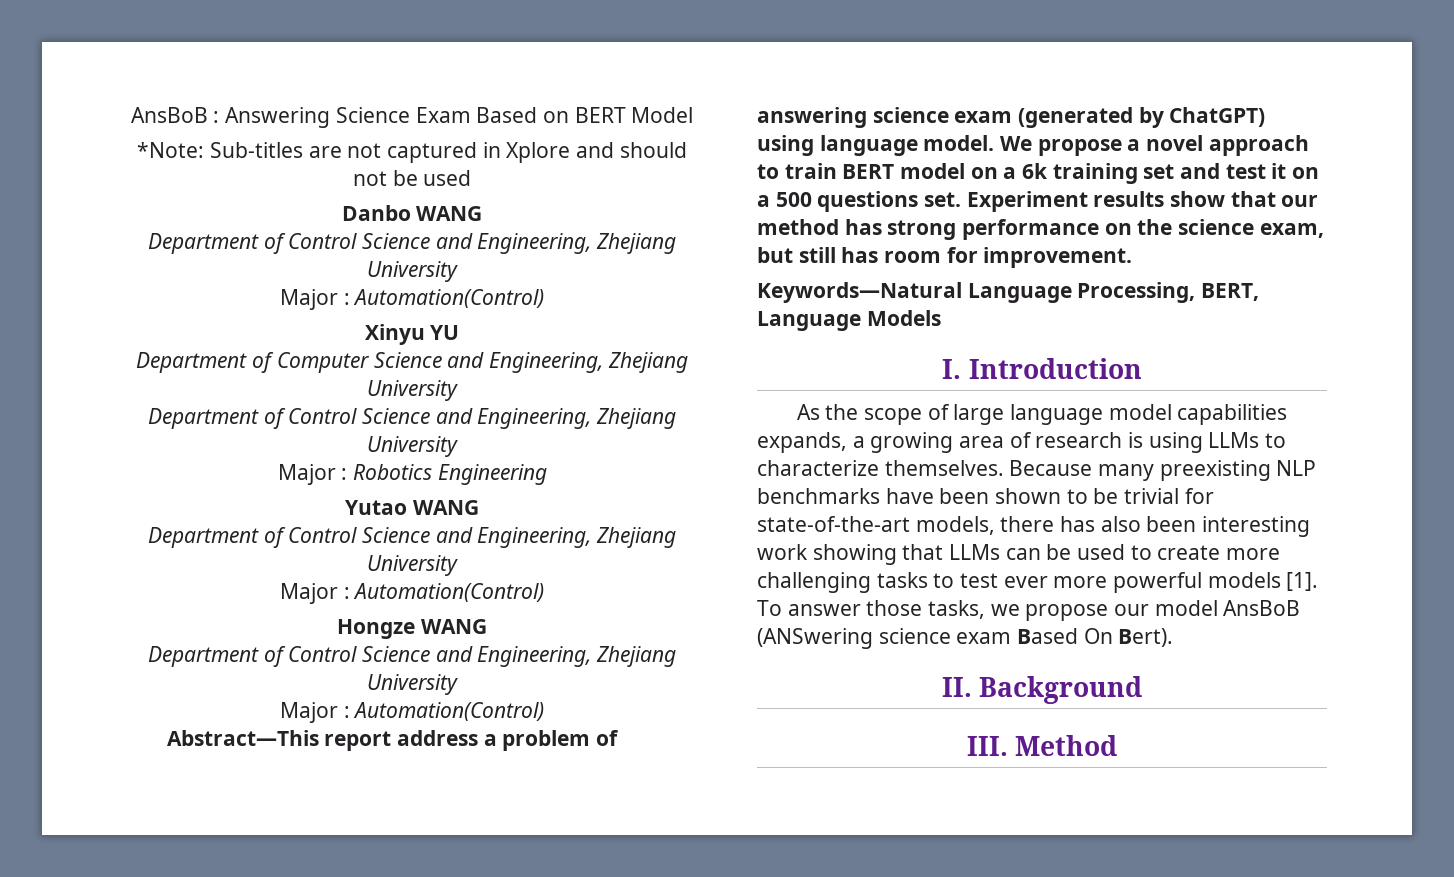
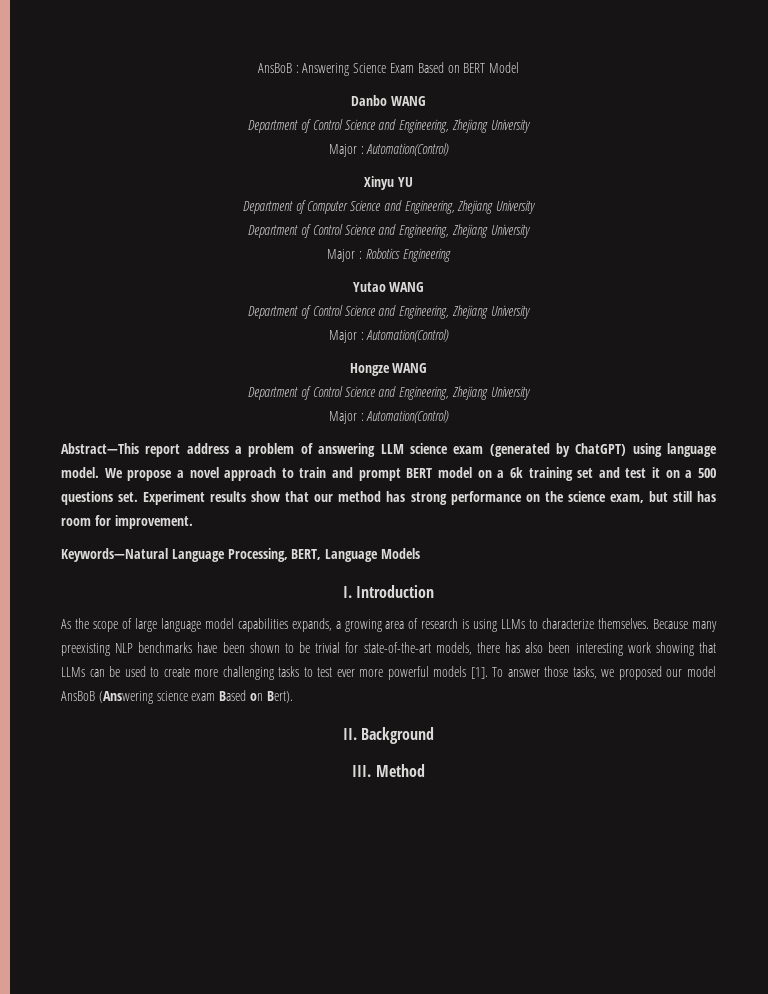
[137,142,687,163] [352,170,472,186] // *Note: Sub-titles are not captured in Xplore and should not be used -> (520, 67) none
(867, 117) none -> [380,444,404,454] LLM
(837, 171) none -> [332,467,401,481] and prompt
[1025,604,1109,621] propose -> [618,666,662,680] proposed
[757,628,873,649] (ANSwering -> [98,691,153,704] (Answering
[1083,628,1113,644] On -> [249,693,263,701] on

